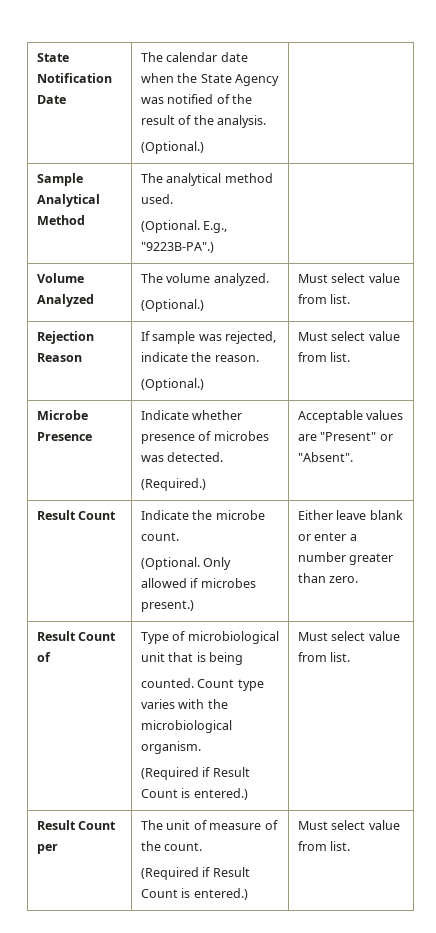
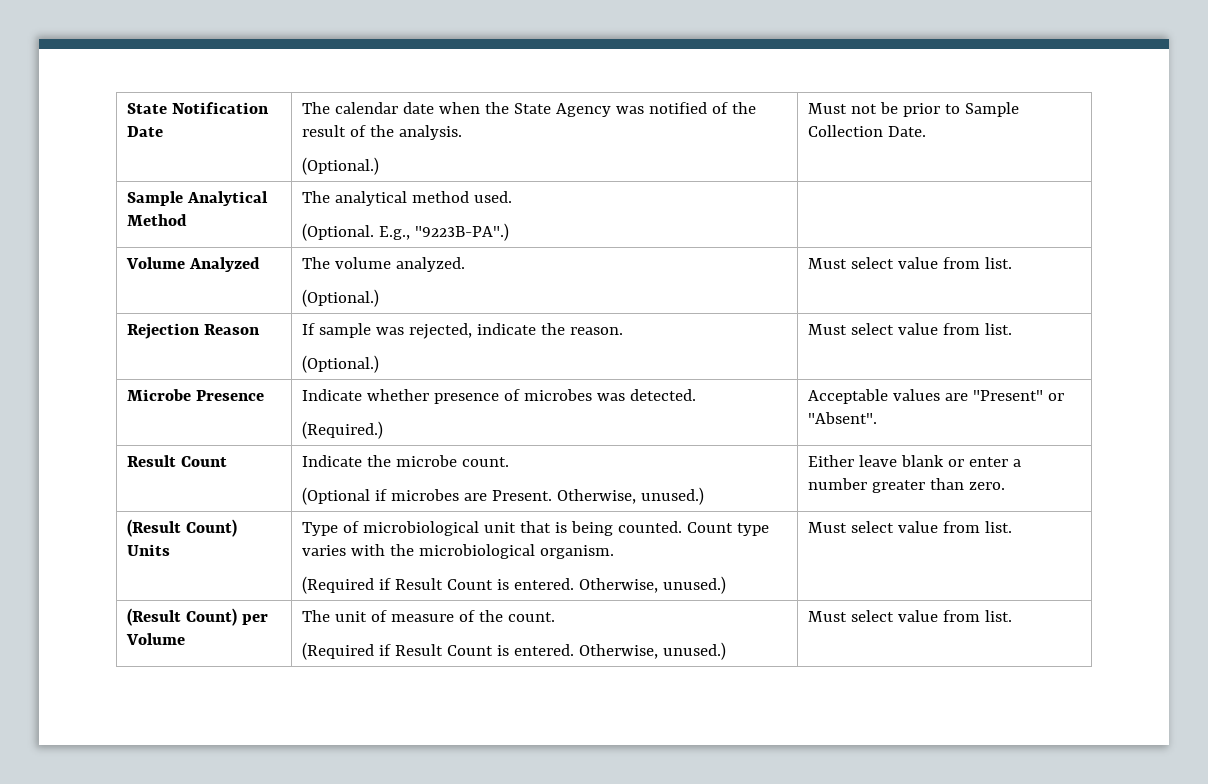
(205, 147) none -> [807,102,1019,117] [807,125,926,137] Must not be prior to Sample Collection Date.
[141,557,232,570] [141,578,256,588] [141,600,195,612] (Optional. Only allowed if microbes present.) -> [301,487,704,505] (Optional if microbes are Present. Otherwise, unused.)
[37,631,117,641] [37,652,52,662] Result Count of -> [126,519,237,537] [126,544,170,556] (Result Count) Units
(244, 658) // -> (613, 528) none
[193,788,248,800] [298,631,400,641] [298,652,351,662] [37,820,117,830] entered.) | Must select value from list. // Result Count -> [513,576,726,594] [807,521,1012,533] [126,608,237,626] entered. Otherwise, unused.) | Must select value from list. // (Result Count)
(59, 849) none -> [125,633,185,645] Volume
[193,888,248,900] entered.) -> [513,642,726,660] entered. Otherwise, unused.)

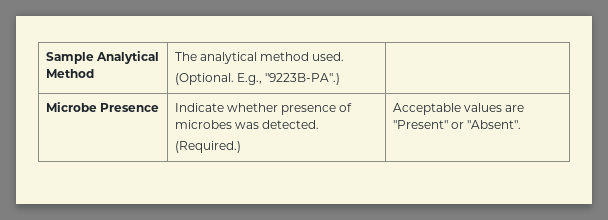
[126,102,269,114] [126,126,163,137] [301,102,756,117] [301,125,462,140] [301,157,379,175] [807,102,1019,117] [807,125,926,137] State Notification Date | The calendar date when the State Agency was notified of the result of the analysis. // (Optional.) | Must not be prior to Sample Collection Date. // -> (45, 58) none
[125,257,260,272] [301,257,465,272] [301,289,379,307] [807,257,1012,269] [126,323,260,339] [301,323,623,339] [301,355,379,373] [807,323,1012,335] // Volume Analyzed | The volume analyzed. // (Optional.) | Must select value from list. // Rejection Reason | If sample was rejected, indicate the reason. // (Optional.) | Must select value from list. -> (341, 79) none
[126,455,227,467] [301,455,509,467] [301,487,704,505] [807,455,1021,467] [807,478,1005,493] [126,519,237,537] [126,544,170,556] [301,521,769,536] [301,544,614,559] [301,576,726,594] [807,521,1012,533] [126,608,268,626] [125,633,185,645] [301,610,555,622] [301,642,726,660] [807,610,1012,622] // Result Count | Indicate the microbe count. // (Optional if microbes are Present. Otherwise, unused.) | Either leave blank or enter a number greater than zero. // (Result Count) Units | Type of microbiological unit that is being counted. Count type varies with the microbiological organism. // (Required if Result Count is entered. Otherwise, unused.) | Must select value from list. // (Result Count) per Volume | The unit of measure of the count. // (Required if Result Count is entered. Otherwise, unused.) | Must select value from list. -> (522, 124) none

